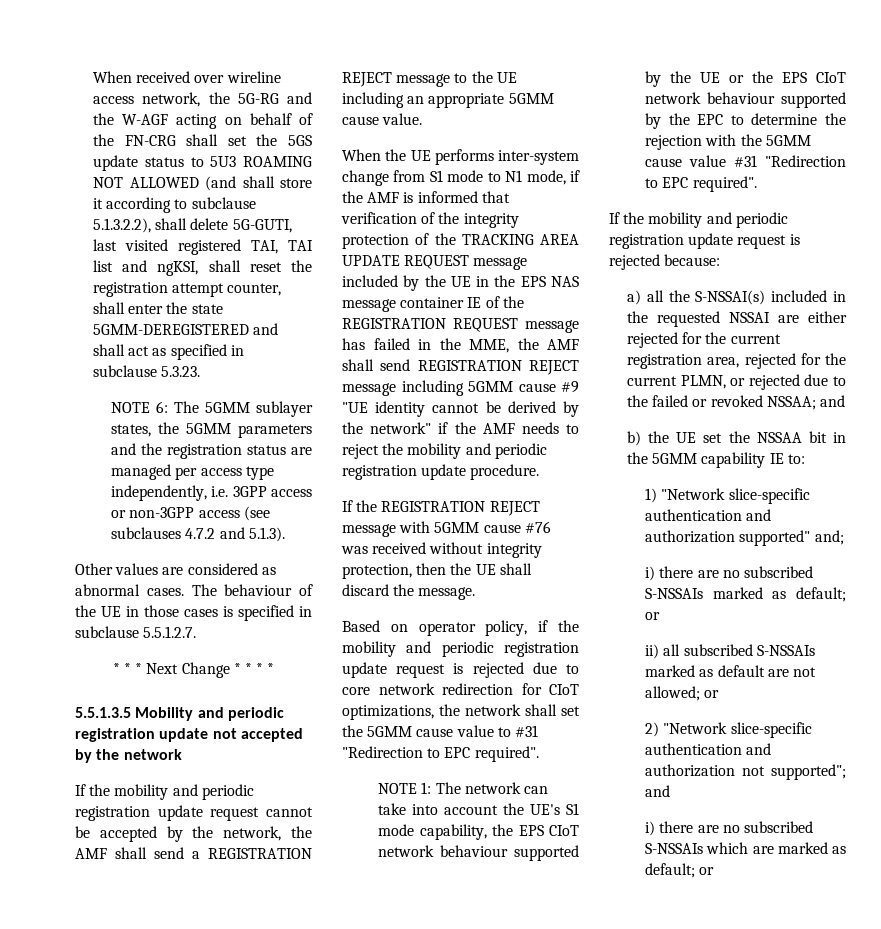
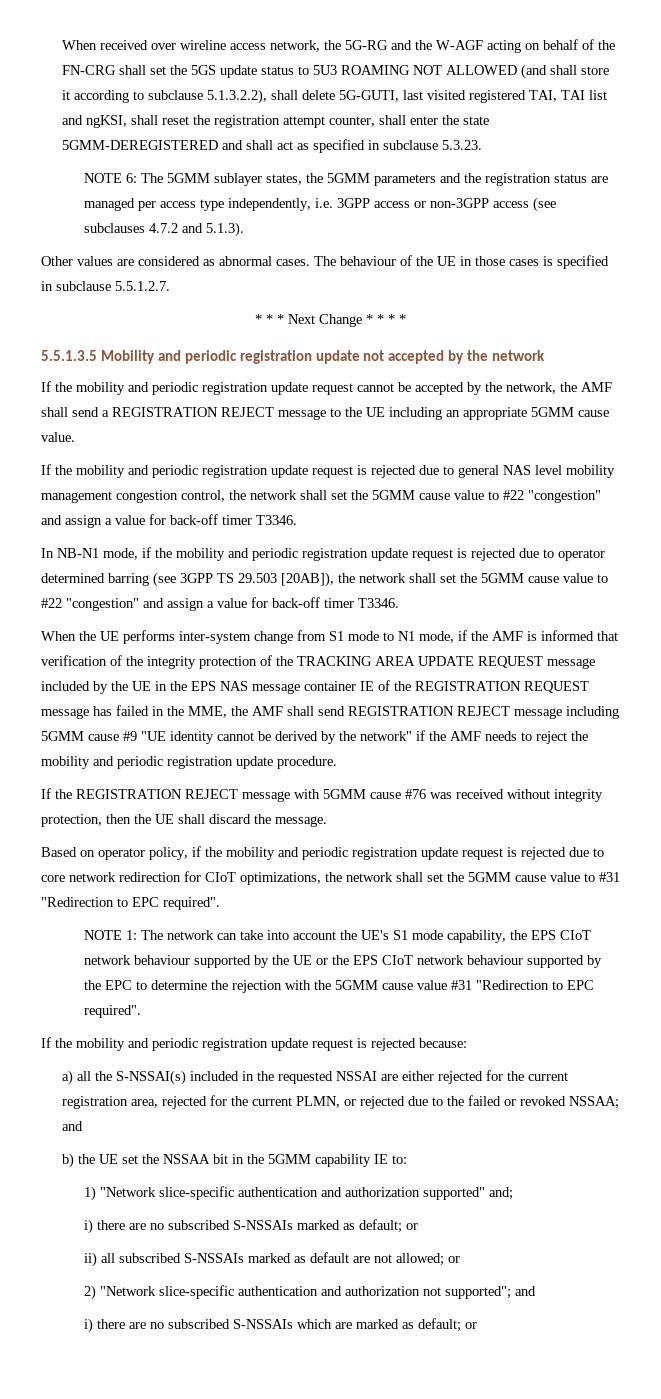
(423, 119) none -> [41,464,615,478] [41,490,601,503] [41,514,297,528] [41,547,605,561] [41,572,608,587] [41,597,399,611] // If the mobility and periodic registration update request is rejected due to general NAS level mobility management congestion control, the network shall set the 5GMM cause value to #22 "congestion" and assign a value for back-off timer T3346. // In NB-N1 mode, if the mobility and periodic registration update request is rejected due to operator determined barring (see 3GPP TS 29.503 [20AB]), the network shall set the 5GMM cause value to #22 "congestion" and assign a value for back-off timer T3346.

